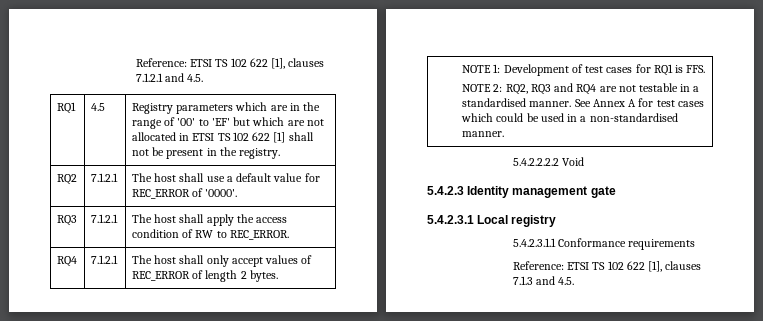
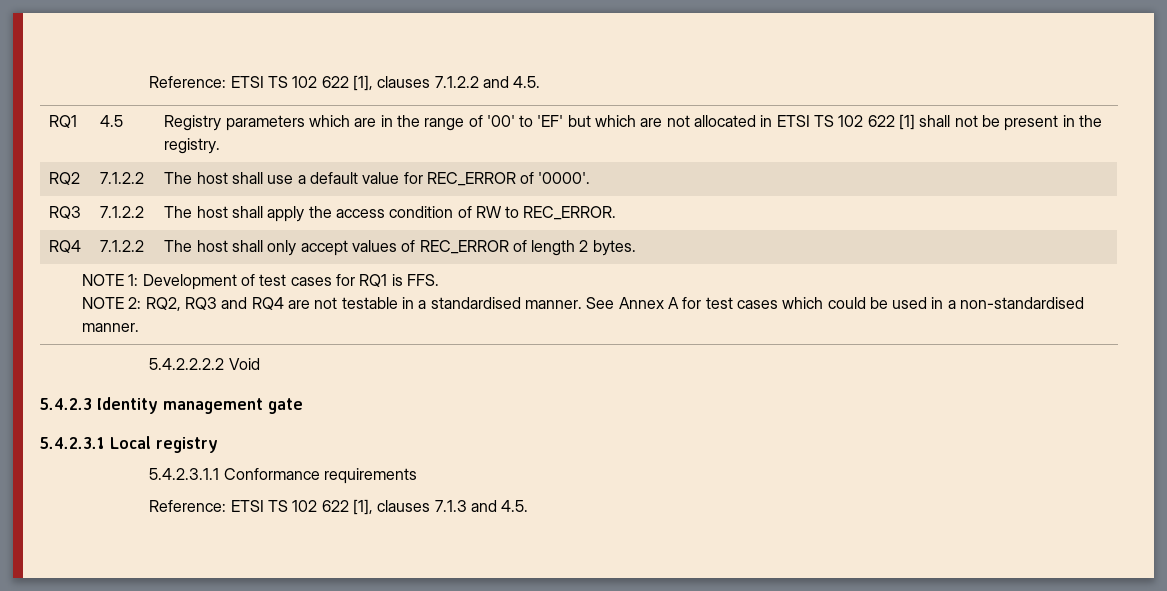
[135,58,325,69] [135,73,163,82] Reference: ETSI TS 102 622 [1], clauses 7.1.2.1 -> [149,75,479,91] Reference: ETSI TS 102 622 [1], clauses 7.1.2.2
[90,173,118,182] 7.1.2.1 -> [100,172,145,184] 7.1.2.2
[90,214,118,223] 7.1.2.1 -> [100,206,145,218] 7.1.2.2
[90,255,118,264] 7.1.2.1 -> [100,240,145,252] 7.1.2.2

